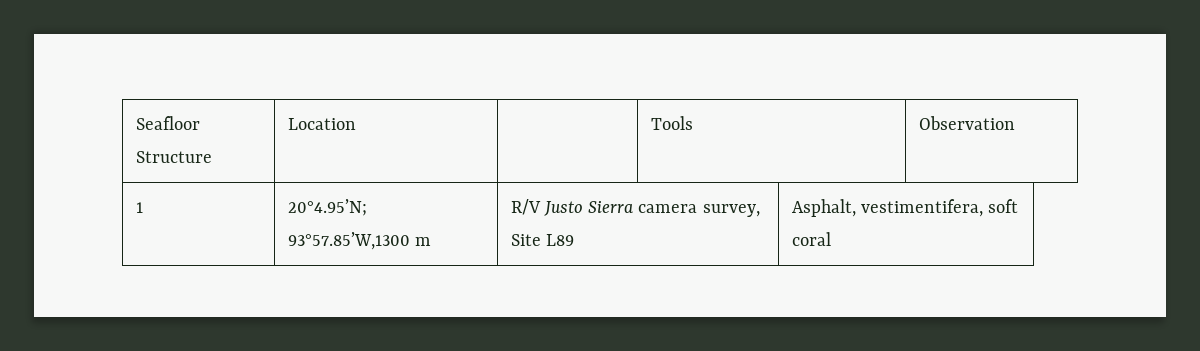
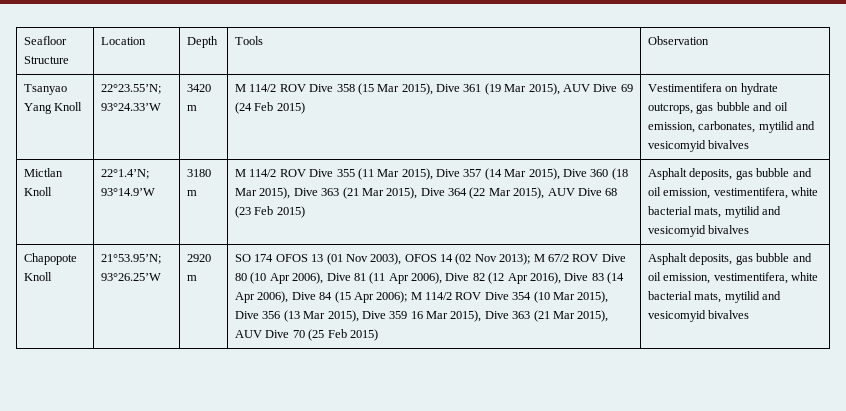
(356, 124) none -> [187,36,219,48] Depth
[135,202,143,213] [287,199,367,216] [287,232,431,250] [510,199,760,217] [510,234,574,246] [791,199,1019,217] [791,232,831,246] 1 | 20°4.95’N; 93°57.85’W,1300 m | R/V Justo Sierra camera survey, Site L89 | Asphalt, vestimentifera, soft coral -> [24,84,68,95] [24,102,83,114] [101,84,162,94] [101,103,162,111] [187,84,212,92] [187,105,198,111] [235,83,633,95] [235,102,305,114] [648,83,778,95] [648,102,788,114] [648,121,816,133] [648,140,750,152] [24,168,64,177] [24,187,53,196] [101,169,150,179] [101,188,156,196] [187,169,212,177] [187,190,198,196] [235,168,628,180] [235,187,618,199] [235,206,305,218] [648,168,812,180] [648,187,819,199] [648,206,782,218] [648,225,750,237] [24,253,78,265] [24,272,53,281] [101,254,162,264] [101,273,162,281] [187,254,212,262] [187,275,198,281] [235,253,626,265] [235,272,625,284] [235,291,609,303] [235,310,609,322] [235,329,378,341] [648,253,812,265] [648,272,819,284] [648,291,782,303] [648,310,750,322] Tsanyao Yang Knoll | 22°23.55’N; 93°24.33’W | 3420 m | M 114/2 ROV Dive 358 (15 Mar 2015), Dive 361 (19 Mar 2015), AUV Dive 69 (24 Feb 2015) | Vestimentifera on hydrate outcrops, gas bubble and oil emission, carbonates, mytilid and vesicomyid bivalves // Mictlan Knoll | 22°1.4’N; 93°14.9’W | 3180 m | M 114/2 ROV Dive 355 (11 Mar 2015), Dive 357 (14 Mar 2015), Dive 360 (18 Mar 2015), Dive 363 (21 Mar 2015), Dive 364 (22 Mar 2015), AUV Dive 68 (23 Feb 2015) | Asphalt deposits, gas bubble and oil emission, vestimentifera, white bacterial mats, mytilid and vesicomyid bivalves // Chapopote Knoll | 21°53.95’N; 93°26.25’W | 2920 m | SO 174 OFOS 13 (01 Nov 2003), OFOS 14 (02 Nov 2013); M 67/2 ROV Dive 80 (10 Apr 2006), Dive 81 (11 Apr 2006), Dive 82 (12 Apr 2016), Dive 83 (14 Apr 2006), Dive 84 (15 Apr 2006); M 114/2 ROV Dive 354 (10 Mar 2015), Dive 356 (13 Mar 2015), Dive 359 16 Mar 2015), Dive 363 (21 Mar 2015), AUV Dive 70 (25 Feb 2015) | Asphalt deposits, gas bubble and oil emission, vestimentifera, white bacterial mats, mytilid and vesicomyid bivalves

